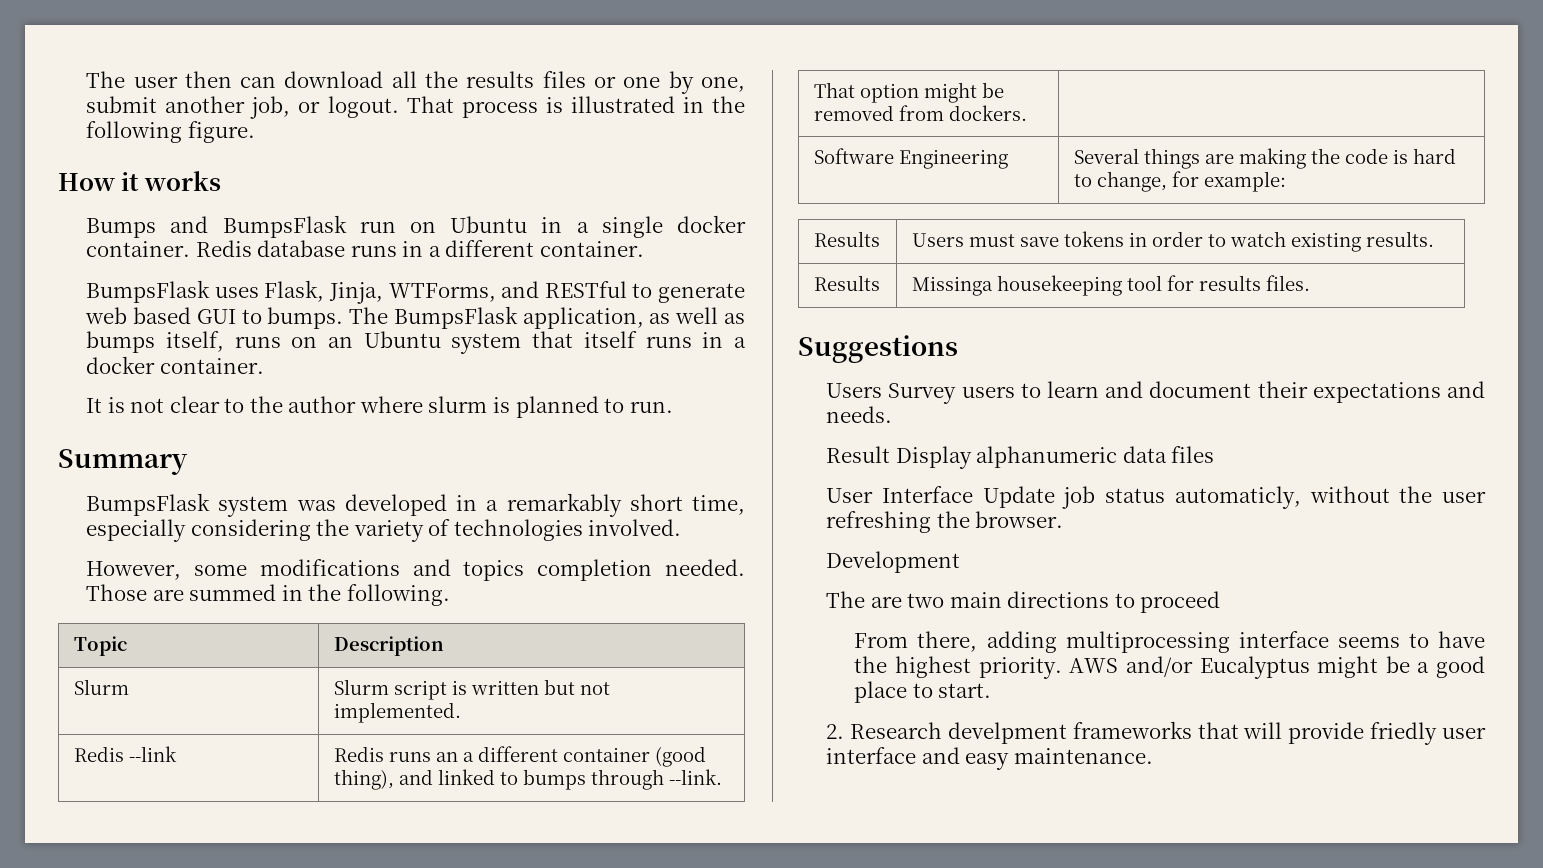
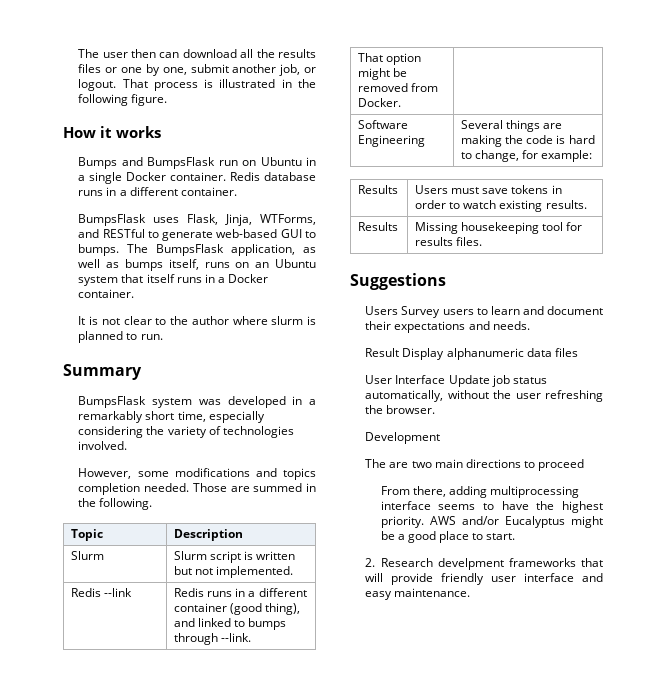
[677,215,747,233] docker -> [126,172,167,181] Docker
[85,307,191,324] web based -> [216,229,278,238] web-based
[86,356,156,374] docker -> [227,274,268,283] Docker
[435,752,458,762] an -> [235,588,246,597] in
[948,105,1027,121] dockers. -> [358,98,402,107] Docker.
[911,276,993,296] Missinga -> [415,222,459,234] Missing
[1174,486,1301,509] automaticly, -> [365,390,444,402] automatically,
[1370,722,1438,745] friedly -> [441,573,485,585] friendly

